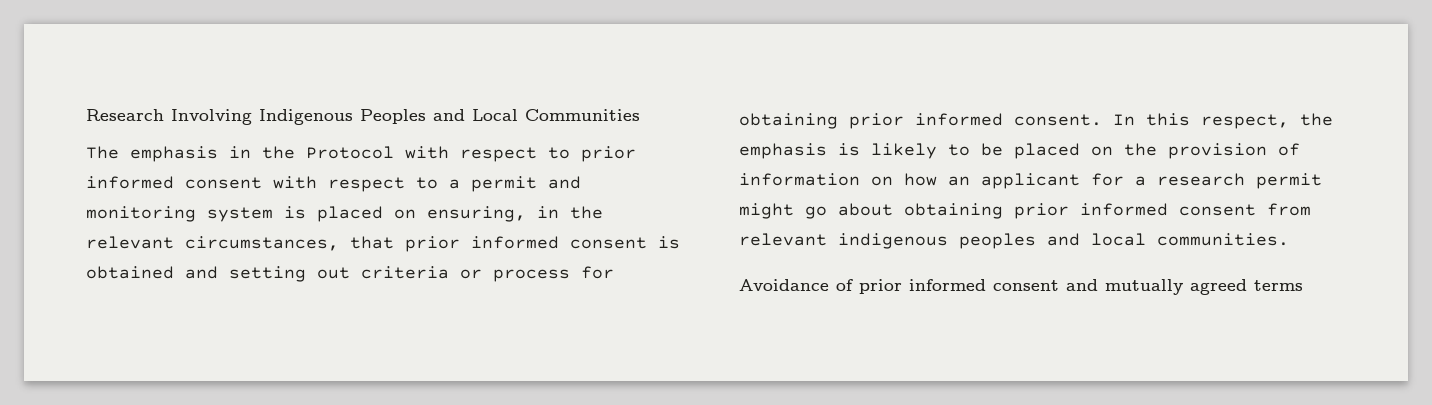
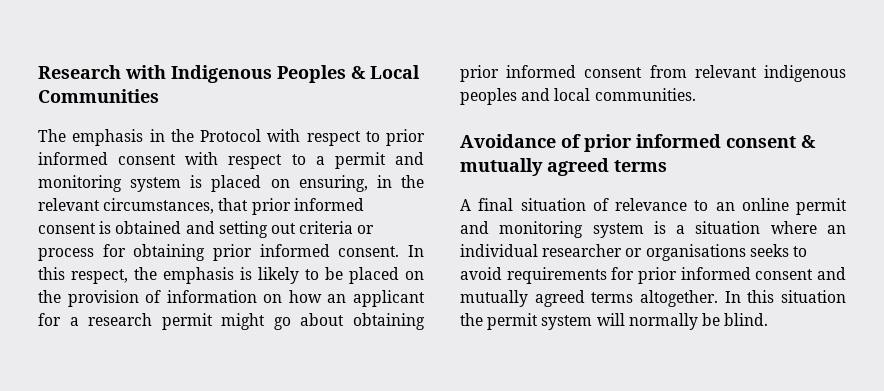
[171,109,252,125] Involving -> [125,65,166,79] with
[433,109,465,121] and -> [351,66,366,79] &
[1066,279,1303,295] and mutually agreed terms -> [801,135,816,148] [460,158,667,176] [460,198,847,215] [460,221,846,238] [460,244,807,261] [460,267,846,284] [460,290,846,307] [460,313,769,330] & mutually agreed terms // A final situation of relevance to an online permit and monitoring system is a situation where an individual researcher or organisations seeks to avoid requirements for prior informed consent and mutually agreed terms altogether. In this situation the permit system will normally be blind.

